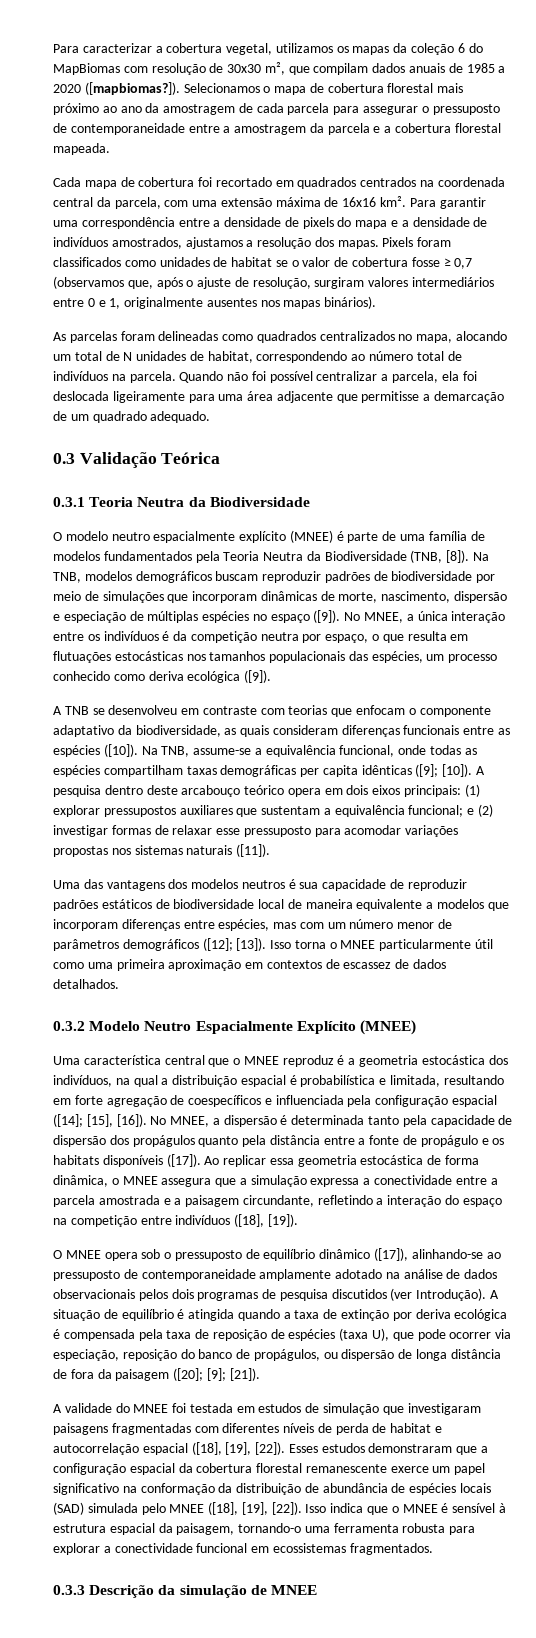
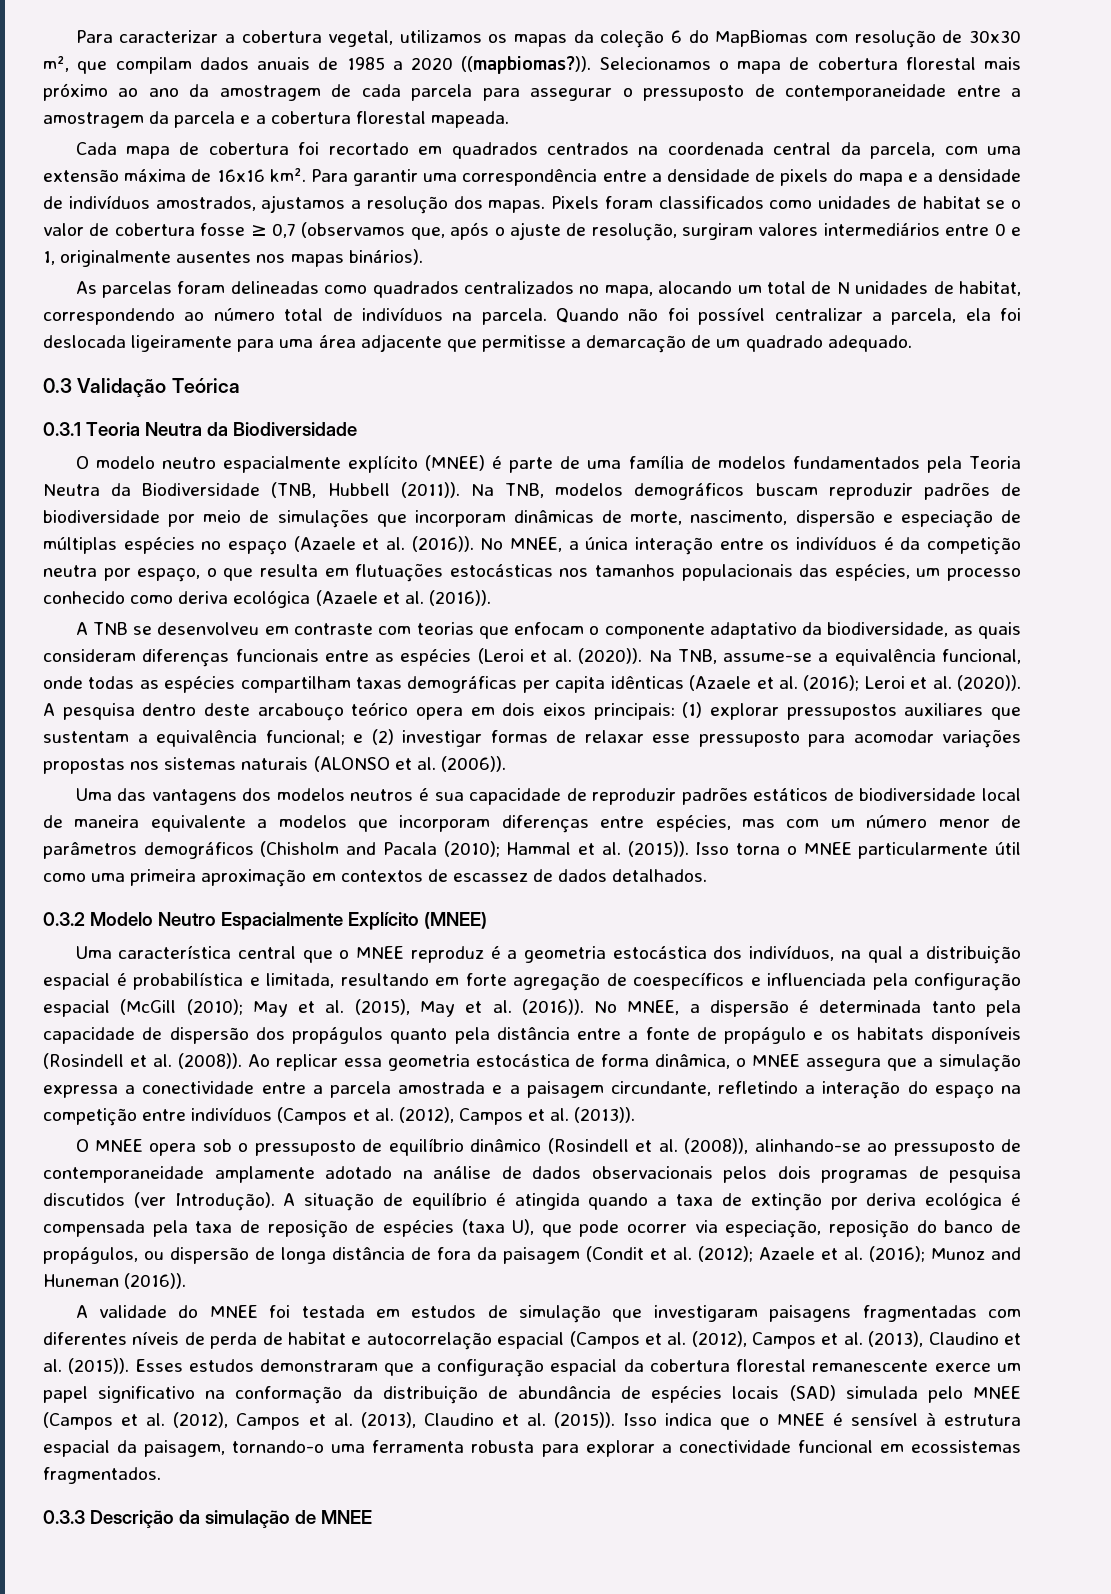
[84,82,180,95] ([mapbiomas?]). -> [461,56,592,74] ((mapbiomas?)).
[446,550,470,563] [8]). -> [327,482,460,498] Hubbell (2011)).
[313,610,341,623] ([9]). -> [293,536,474,552] (Azaele et al. (2016)).
[244,670,272,683] ([9]). -> [315,590,491,606] (Azaele et al. (2016)).
[103,744,138,757] ([10]). -> [477,648,643,664] (Leroi et al. (2020)).
[415,764,473,777] ([9]; [10]). -> [689,675,1021,691] (Azaele et al. (2016); Leroi et al. (2020)).
[236,844,271,857] ([11]). -> [313,756,506,772] (ALONSO et al. (2006)).
[202,938,267,951] ([12]; [13]). -> [260,841,689,857] (Chisholm and Pacala (2010); Hammal et al. (2015)).
[53,1114,147,1127] ([14]; [15], [16]). -> [120,999,584,1017] (McGill (2010); May et al. (2015), May et al. (2016)).
[166,1154,201,1167] ([17]). -> [43,1053,242,1069] (Rosindell et al. (2008)).
[234,1214,298,1227] ([18], [19]). -> [277,1107,636,1125] (Campos et al. (2012), Campos et al. (2013)).
[374,1248,409,1261] ([17]), -> [547,1138,749,1154] (Rosindell et al. (2008)),
[173,1368,260,1381] ([20]; [9]; [21]). -> [586,1246,1021,1262] [43,1273,187,1289] (Condit et al. (2012); Azaele et al. (2016); Munoz and Huneman (2016)).
[191,1442,286,1455] ([18], [19], [22]). -> [569,1331,1022,1349] [43,1358,130,1374] (Campos et al. (2012), Campos et al. (2013), Claudino et al. (2015)).
[208,1502,302,1515] ([18], [19], [22]). -> [43,1412,616,1430] (Campos et al. (2012), Campos et al. (2013), Claudino et al. (2015)).

